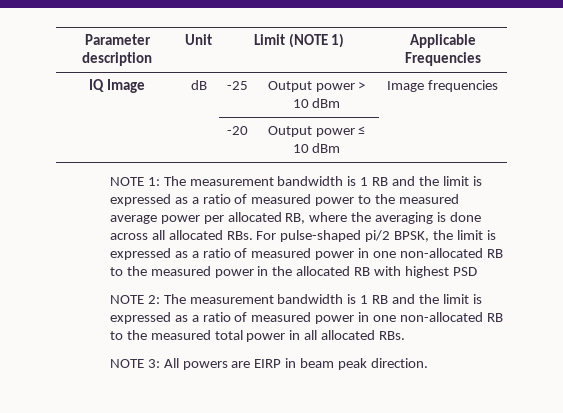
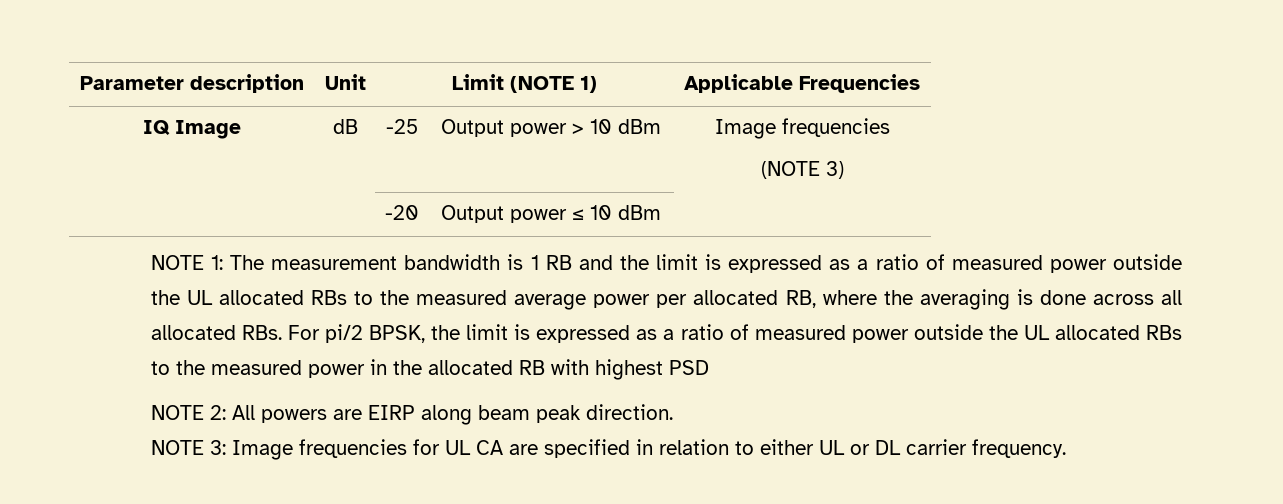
(498, 86) none -> [760,161,844,179] // (NOTE 3)
(355, 201) none -> [1112,254,1182,270] [150,290,348,305] outside the UL allocated RBs
[280,230,362,242] pulse-shaped -> (320, 332) none
[358,248,503,258] in one non-allocated RB -> [913,324,1183,340] outside the UL allocated RBs
[163,294,482,304] [109,312,503,324] [109,330,406,342] [109,359,160,368] The measurement bandwidth is 1 RB and the limit is expressed as a ratio of measured power in one non-allocated RB to the measured total power in all allocated RBs. // NOTE 3: -> (226, 412) none
[285,358,297,368] in -> [420,405,472,425] along
(428, 363) none -> [150,439,1066,460] // NOTE 3: Image frequencies for UL CA are specified in relation to either UL or DL carrier frequency.

